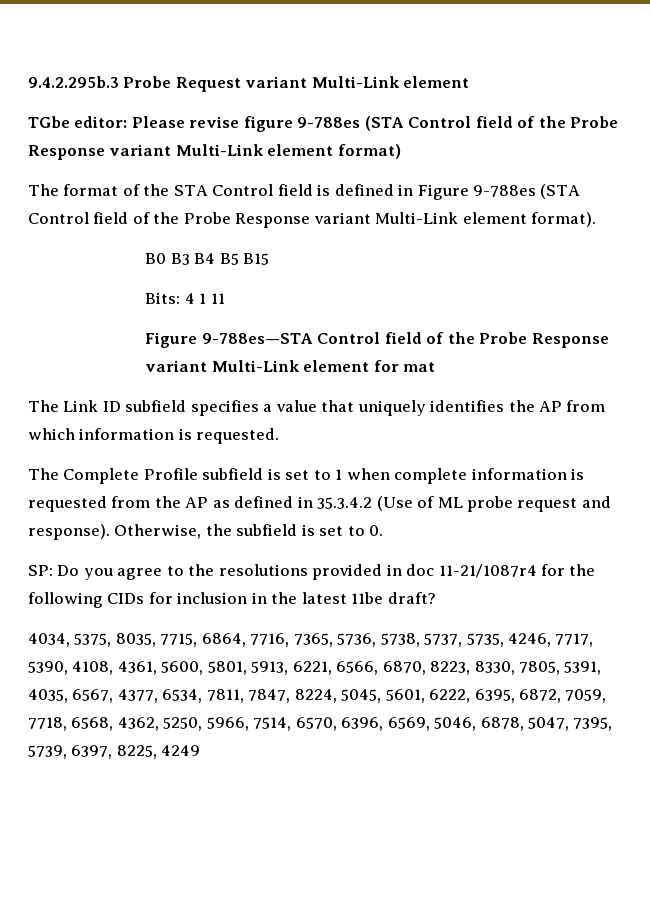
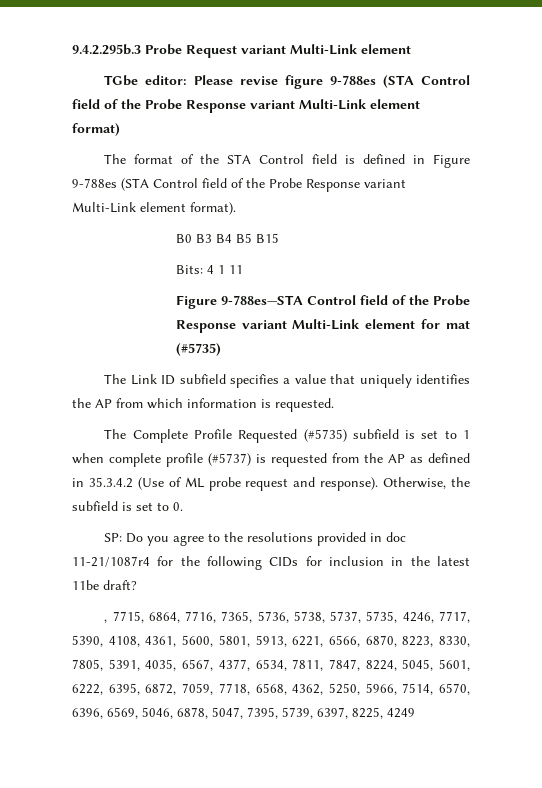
(436, 367) none -> [175,343,221,356] (#5735)
(198, 474) none -> [238,429,347,443] Requested (#5735)
[471,468,567,480] information -> [166,453,251,467] profile (#5737)
[28,633,156,647] 4034, 5375, 8035, -> [104,619,108,623] ,

